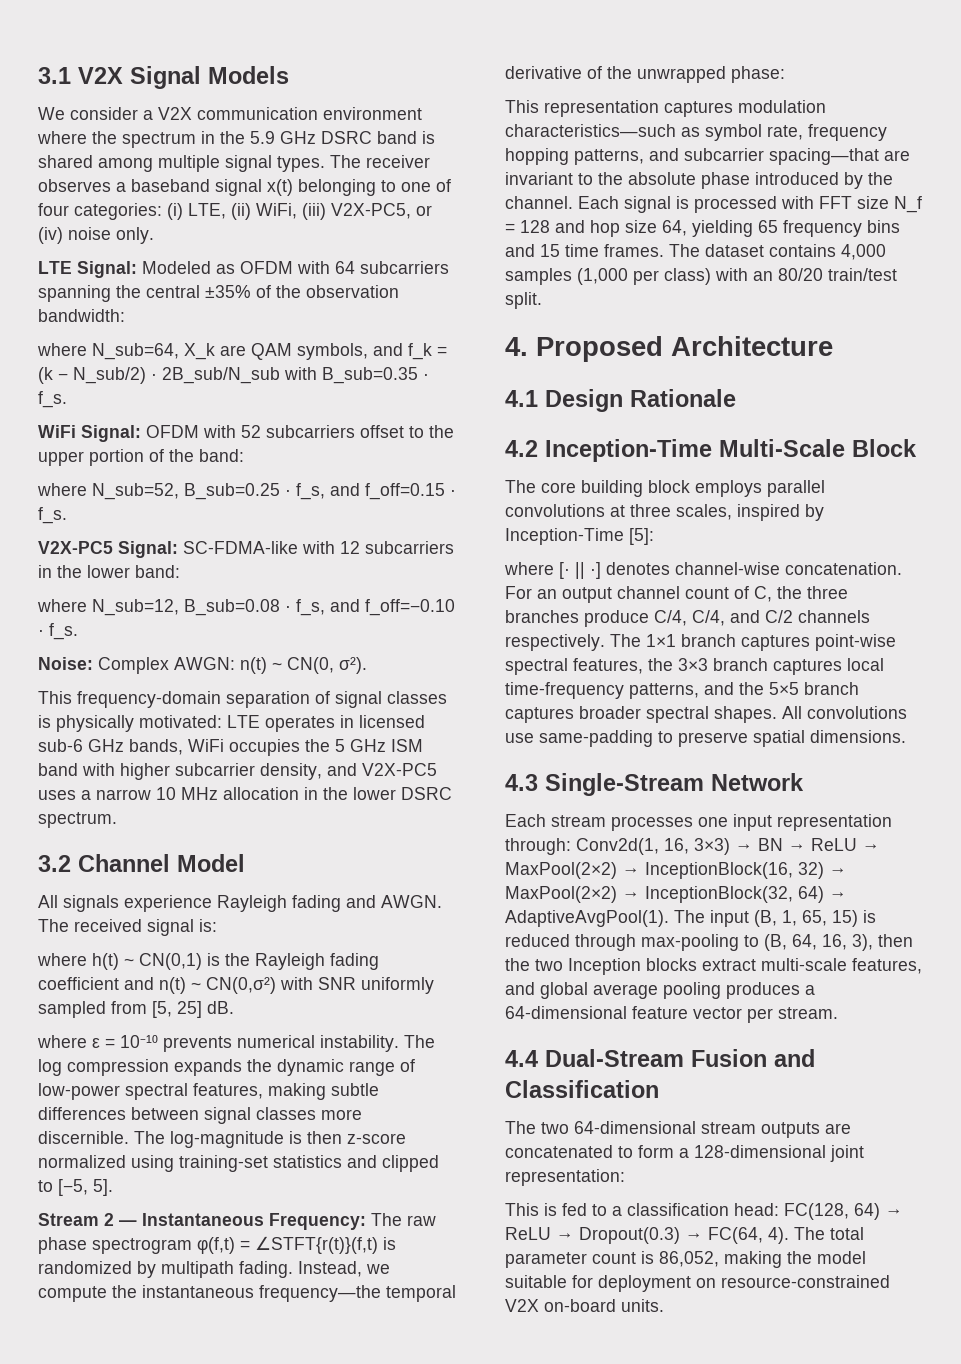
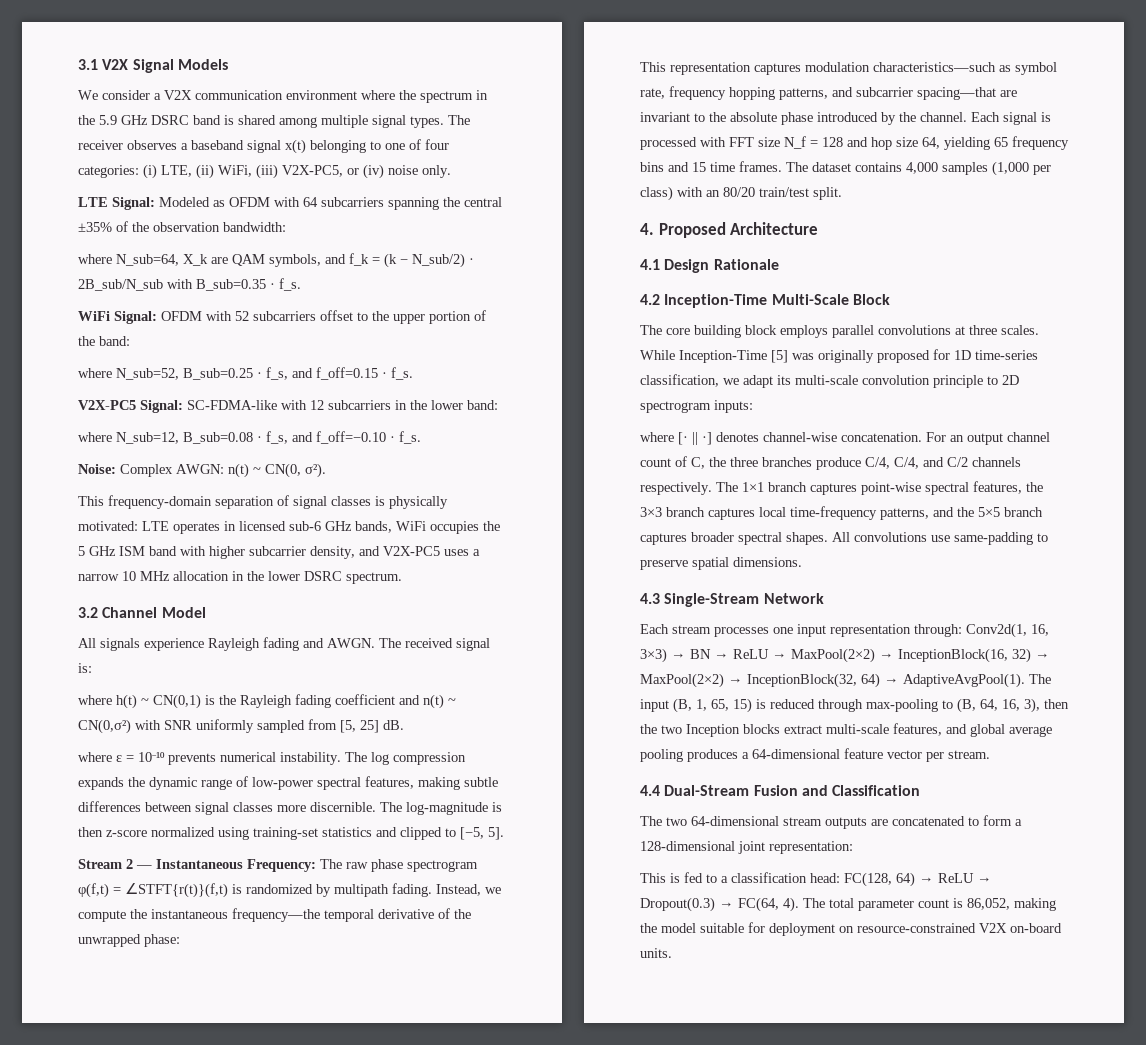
[676,504,824,521] [505,528,654,545] scales, inspired by Inception-Time [5]: -> [1001,325,1039,335] [640,349,1038,363] [640,374,1019,388] [640,400,753,413] scales. While Inception-Time [5] was originally proposed for 1D time-series classification, we adapt its multi-scale convolution principle to 2D spectrogram inputs:

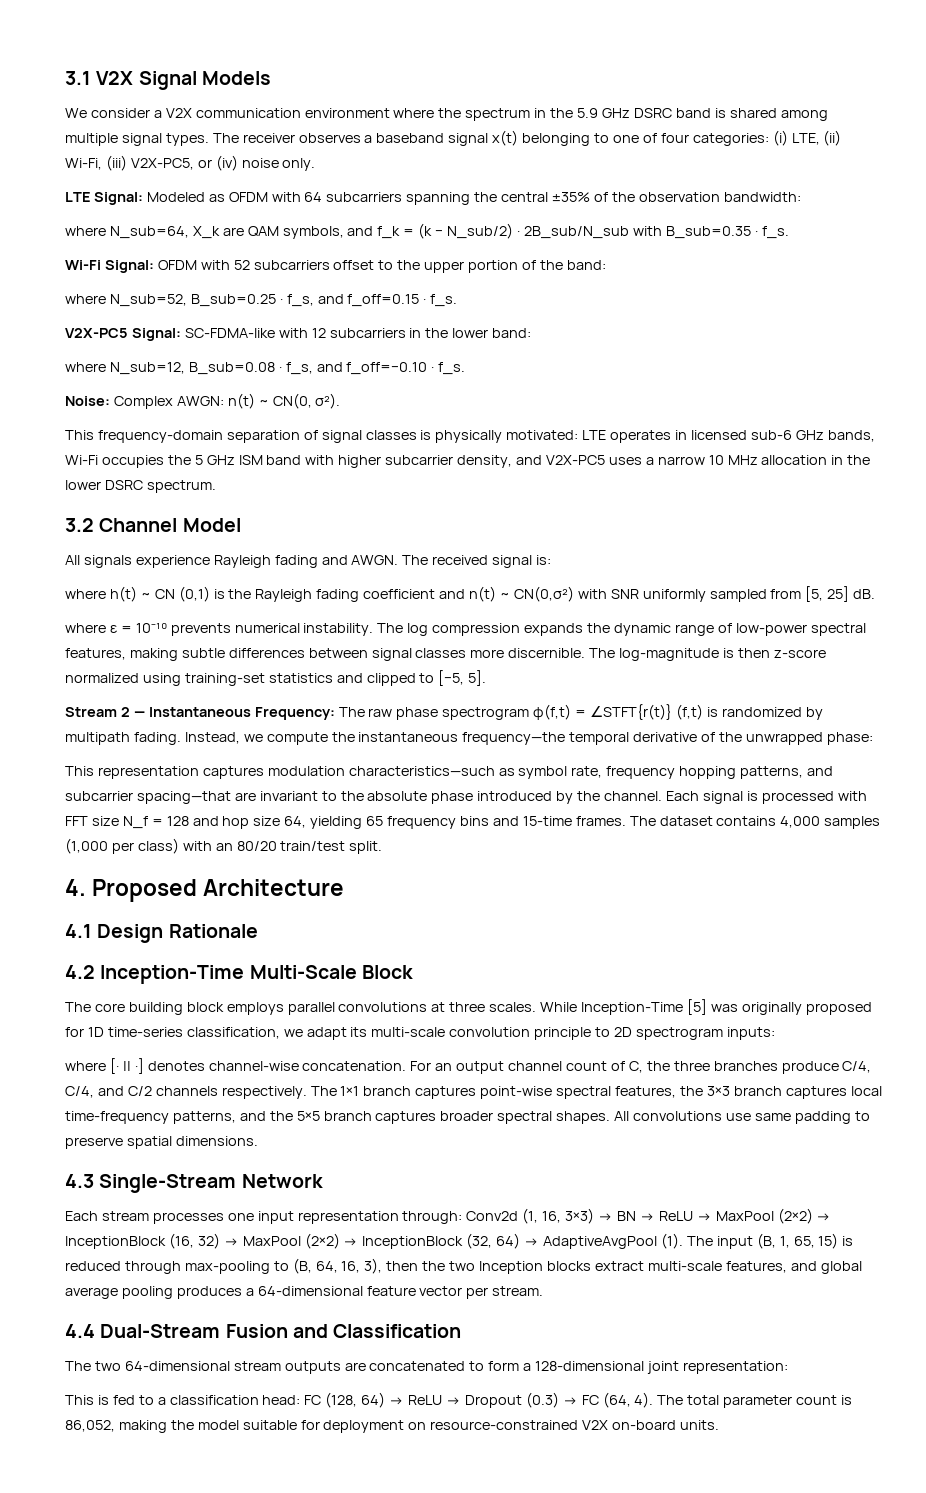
[218,165,252,177] WiFi, -> [65,158,102,170] Wi-Fi,
[78,311,110,321] WiFi -> [65,260,101,270] Wi-Fi
[396,521,426,531] WiFi -> [65,455,98,465] Wi-Fi
[153,694,201,709] CN(0,1) -> [154,586,210,602] CN (0,1)
[125,883,228,898] ∠STFT{r(t)}(f,t) -> [590,704,703,720] ∠STFT{r(t)} (f,t)
[692,162,735,172] 15 time -> [522,816,572,826] 15-time
[954,532,1033,545] same-padding -> [754,1111,851,1124] same padding
[966,623,1027,638] Conv2d(1, -> [466,1208,539,1224] Conv2d (1,
[791,648,1050,663] [640,673,1025,688] MaxPool(2×2) → InceptionBlock(16, 32) → MaxPool(2×2) → InceptionBlock(32, 64) → AdaptiveAvgPool(1). -> [715,1208,832,1224] [65,1233,683,1249] MaxPool (2×2) → InceptionBlock (16, 32) → MaxPool (2×2) → InceptionBlock (32, 64) → AdaptiveAvgPool (1).
[844,872,892,887] FC(128, -> [304,1392,358,1408] FC (128,
[640,897,779,912] Dropout(0.3) → FC(64, -> [464,1392,631,1408] Dropout (0.3) → FC (64,

